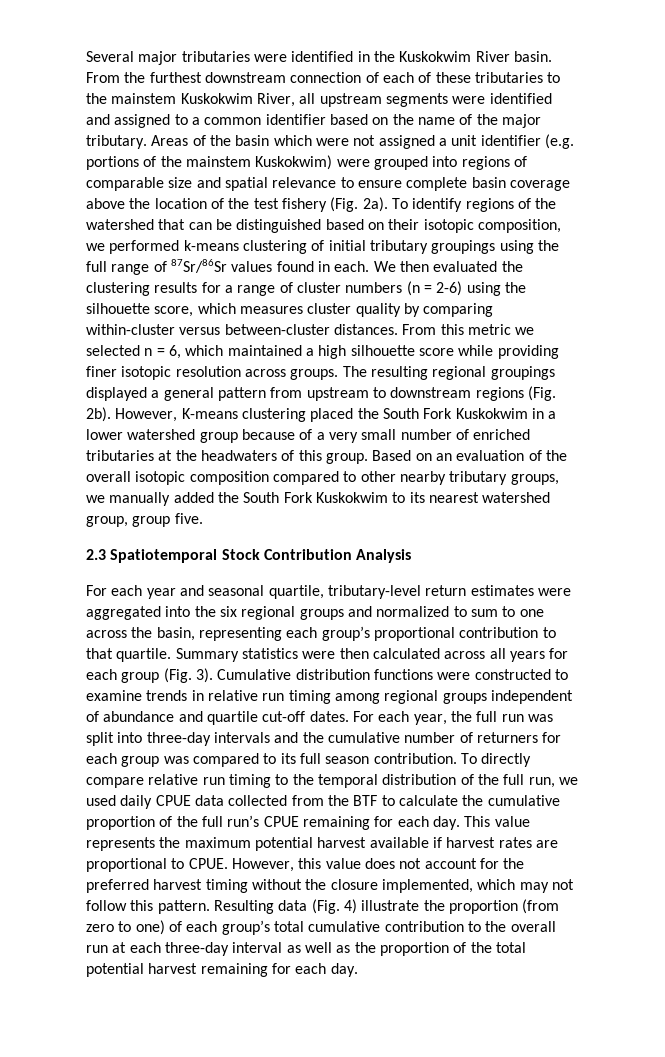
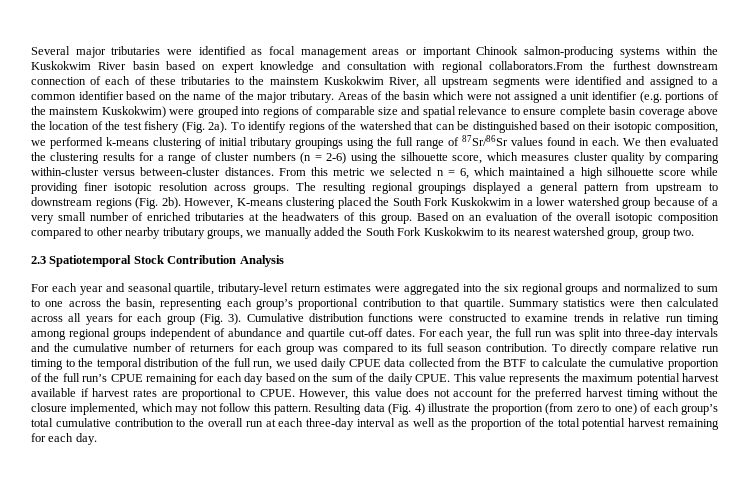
[357,51,552,62] [86,72,120,83] in the Kuskokwim River basin. From -> [251,46,718,58] [31,61,583,73] as focal management areas or important Chinook salmon-producing systems within the Kuskokwim River basin based on expert knowledge and consultation with regional collaborators.From
[174,513,203,524] five. -> [673,228,695,236] two.
[432,816,460,830] day. -> [244,373,451,385] day based on the sum of the daily CPUE.

